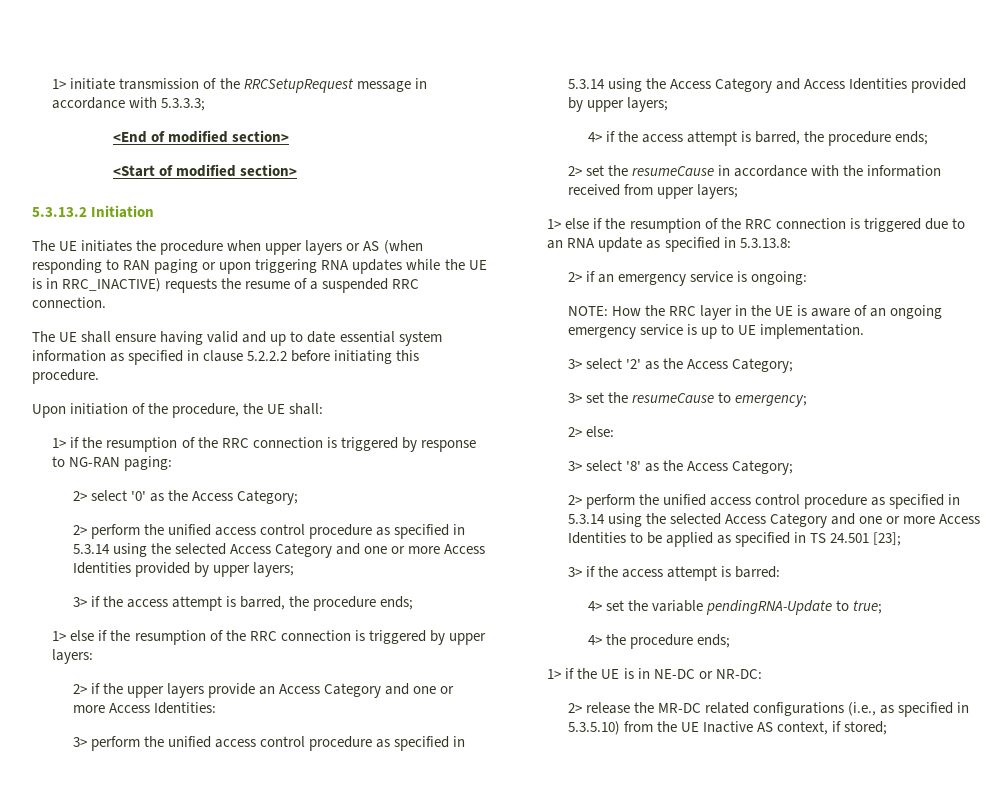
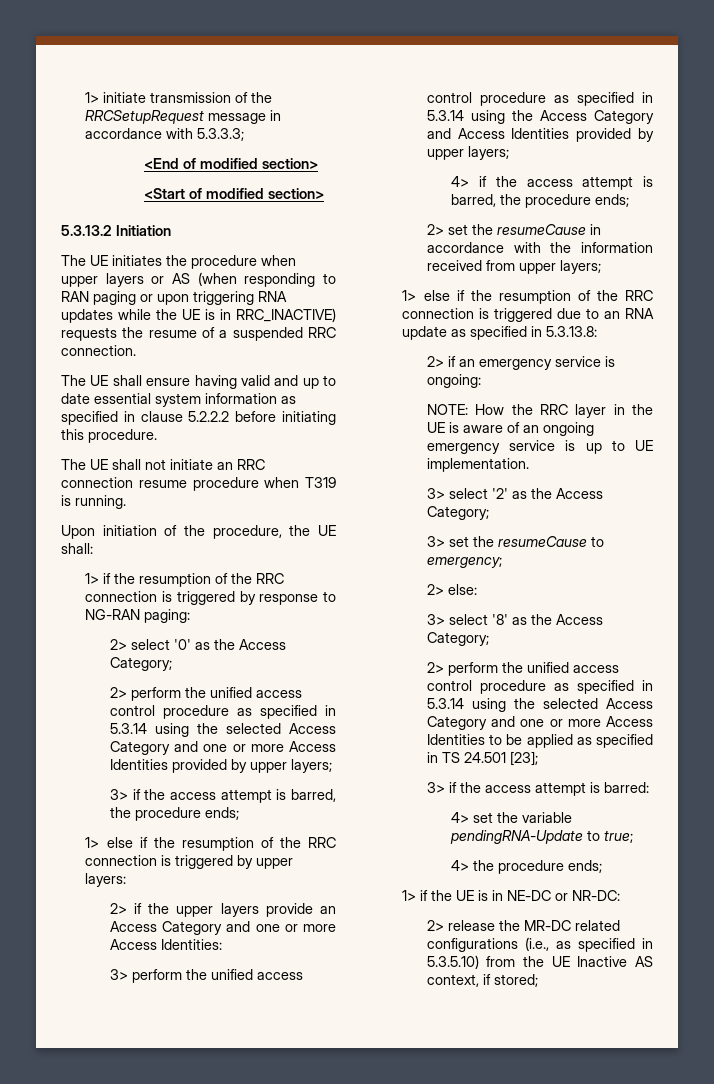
(99, 376) none -> [61,459,265,470] [61,477,336,491] [61,495,126,509] // The UE shall not initiate an RRC connection resume procedure when T319 is running.

